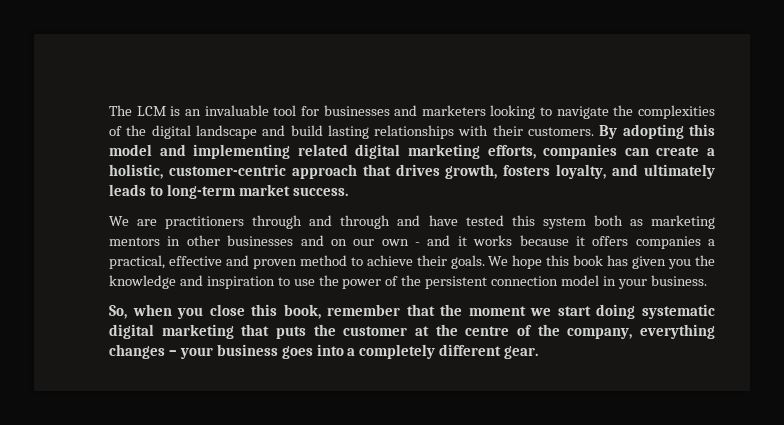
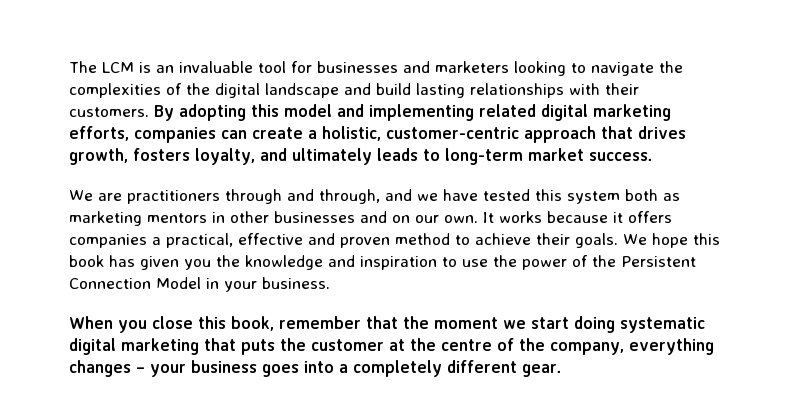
[340,215,421,229] through and -> [319,189,438,204] through, and we
[381,235,467,246] own - and it -> [444,212,494,223] own. It
[425,275,600,289] persistent connection model -> [621,256,696,267] [69,277,201,289] Persistent Connection Model
[109,304,172,319] So, when -> [69,316,113,329] When

